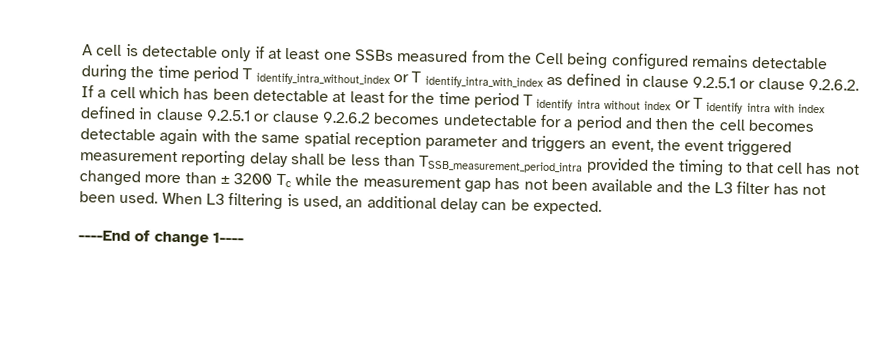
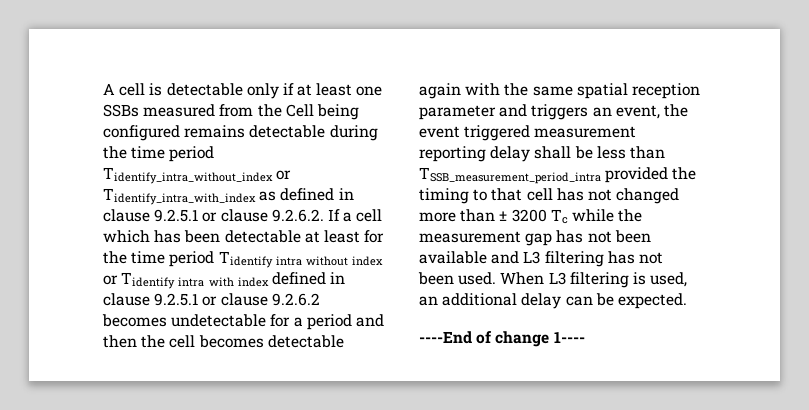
[242,68,544,89] T identify_intra_without_index or T identify_intra_with_index -> [103,167,292,184] [103,188,256,205] Tidentify_intra_without_index or Tidentify_intra_with_index
[523,94,574,111] T identify -> [218,251,273,268] Tidentify
[693,97,744,114] T identify -> [121,272,176,289] Tidentify
[686,181,771,195] the L3 filter -> [523,251,604,267] L3 filtering

